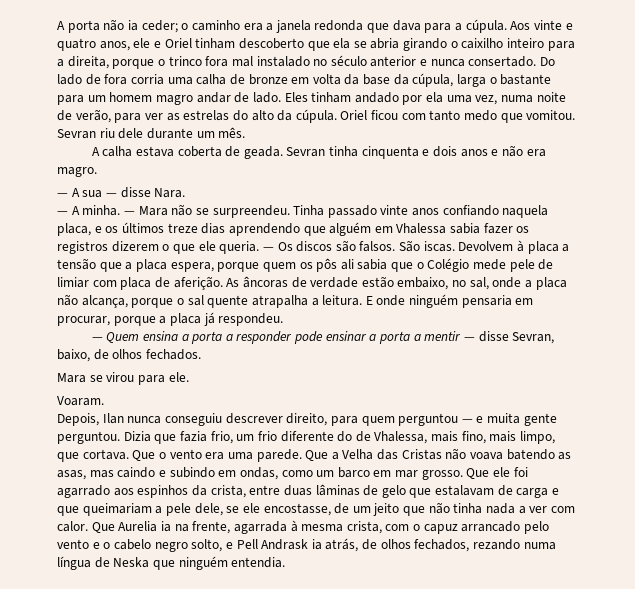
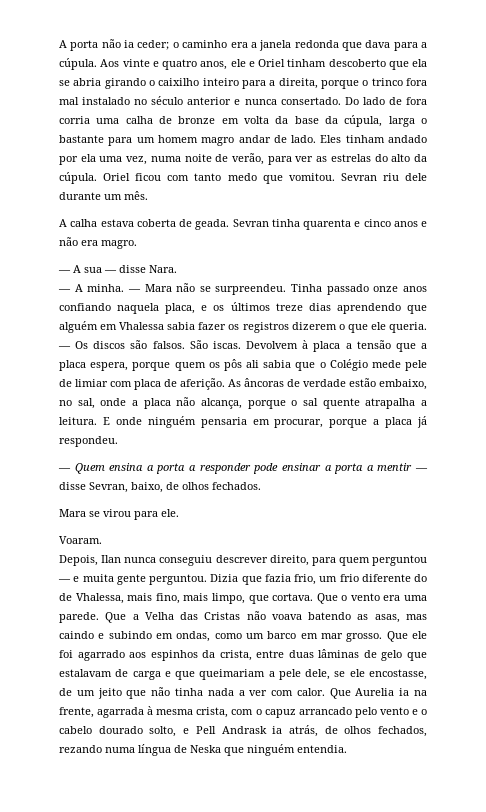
[361,146,458,159] cinquenta e dois -> [303,219,391,230] quarenta e cinco
[380,205,409,215] vinte -> [373,286,399,292] onze
[154,542,188,552] negro -> [98,726,143,734] dourado

